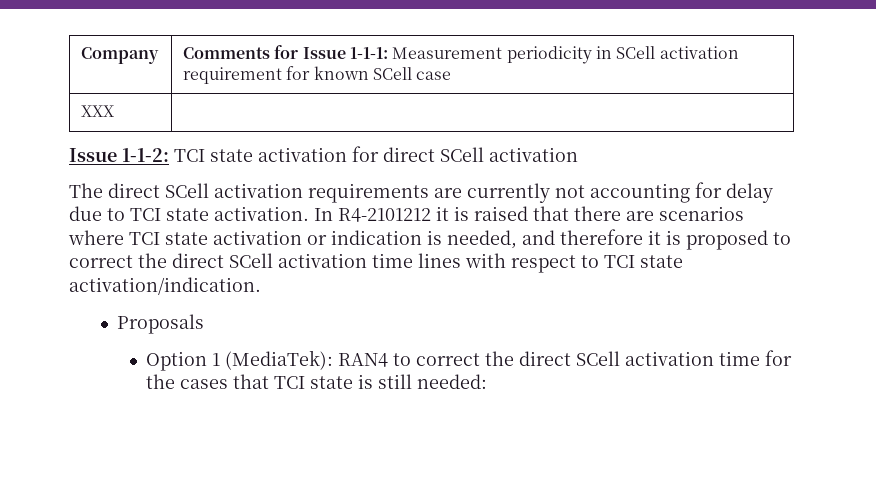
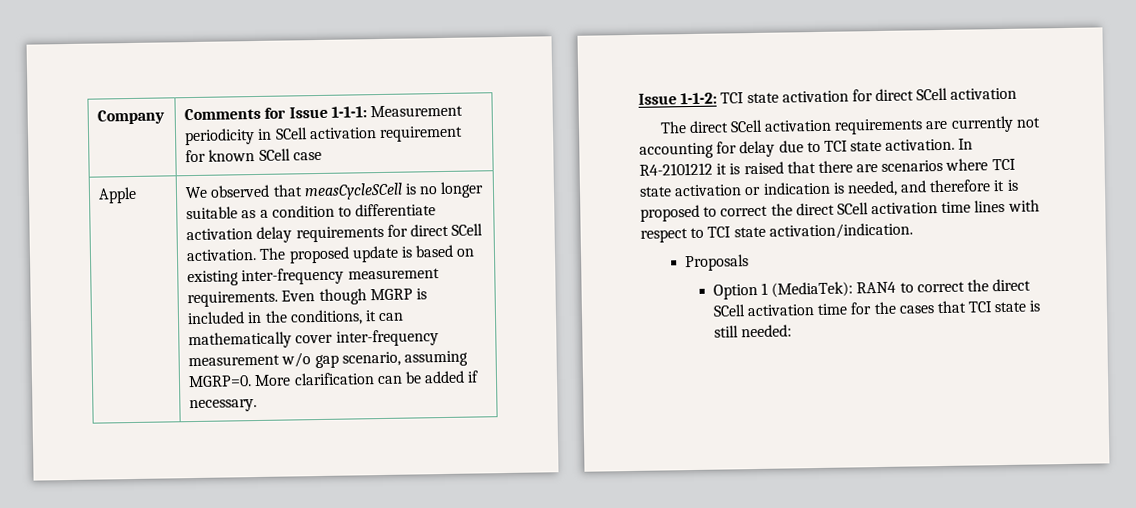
[81,105,115,117] XXX | -> [98,186,138,204] [185,181,485,201] [186,203,437,220] [186,223,484,243] [186,244,476,264] [187,267,440,287] [187,288,427,308] [187,309,405,326] [188,329,439,350] [188,350,468,369] [188,370,480,388] [189,399,258,413] Apple | We observed that measCycleSCell is no longer suitable as a condition to differentiate activation delay requirements for direct SCell activation. The proposed update is based on existing inter-frequency measurement requirements. Even though MGRP is included in the conditions, it can mathematically cover inter-frequency measurement w/o gap scenario, assuming MGRP=0. More clarification can be added if necessary.

